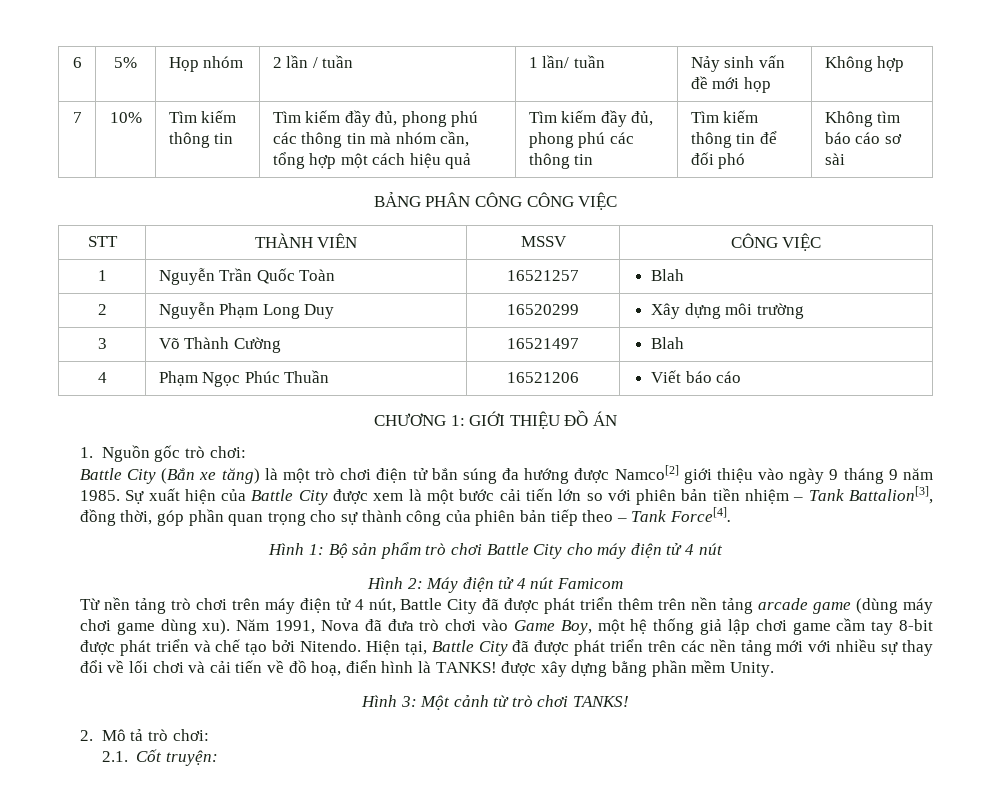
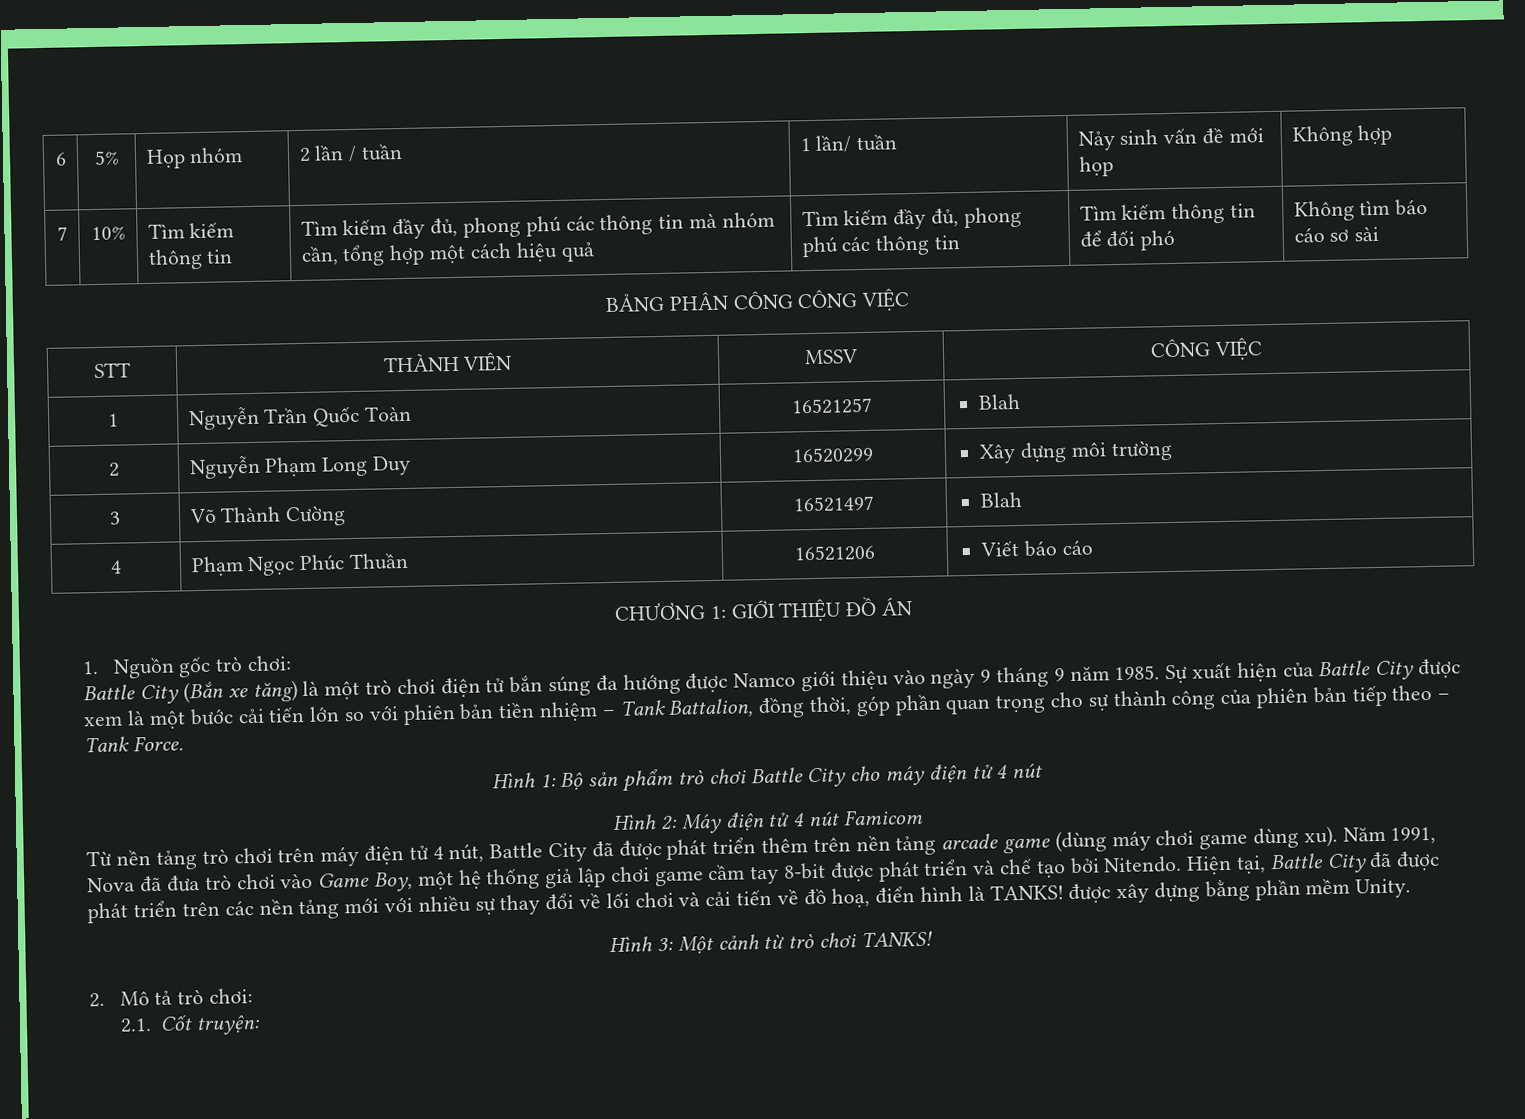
[614,465,679,480] Namco[2] -> [733,672,797,688] Namco
[849,486,934,504] Battalion[3], -> [668,698,755,718] Battalion,
[669,507,731,522] Force[4]. -> [133,735,185,752] Force.

